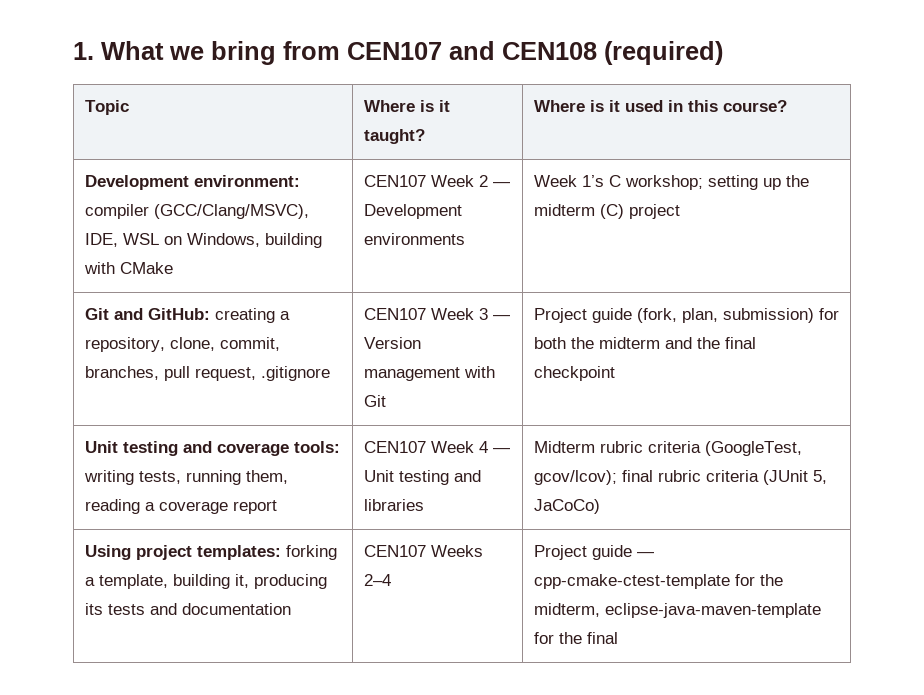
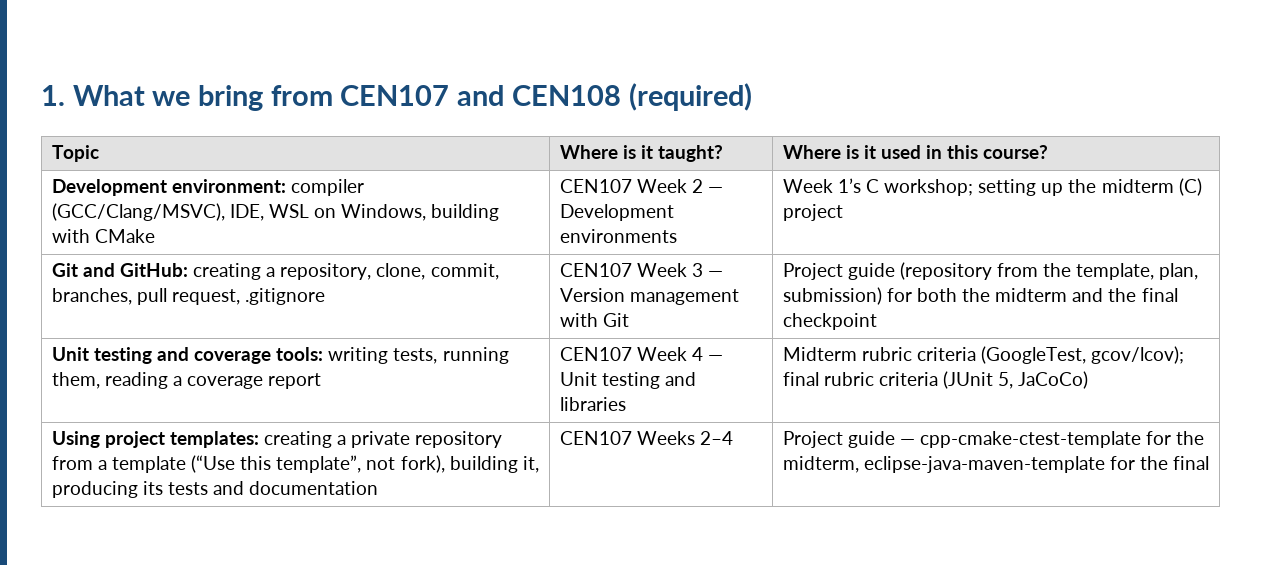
[636,308,677,323] (fork, -> [899,262,1155,280] (repository from the template,
[285,545,337,560] [84,574,168,589] forking a template, -> [264,431,503,448] [51,455,445,473] creating a private repository from a template (“Use this template”, not fork),

